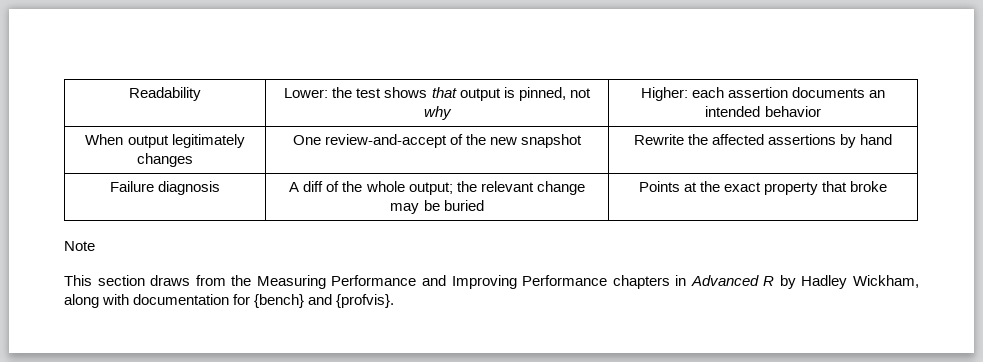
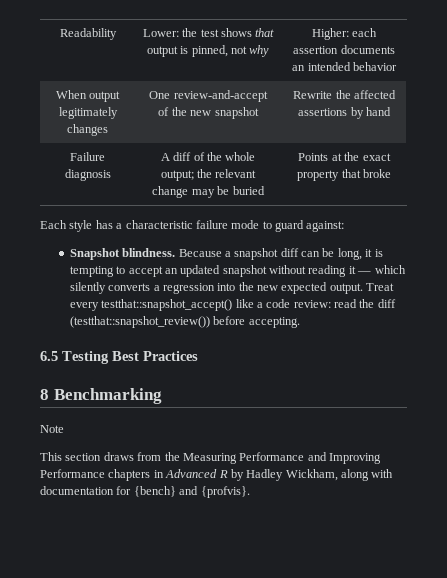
(888, 186) none -> [40,220,345,232] [69,248,383,260] [69,265,406,277] [69,282,395,294] [69,299,396,311] [69,316,300,328] [40,351,198,364] [40,388,162,404] // Each style has a characteristic failure mode to guard against: // Snapshot blindness. Because a snapshot diff can be long, it is tempting to accept an updated snapshot without reading it — which silently converts a regression into the new expected output. Treat every testthat::snapshot_accept() like a code review: read the diff (testthat::snapshot_review()) before accepting. // 6.5 Testing Best Practices // 8 Benchmarking

